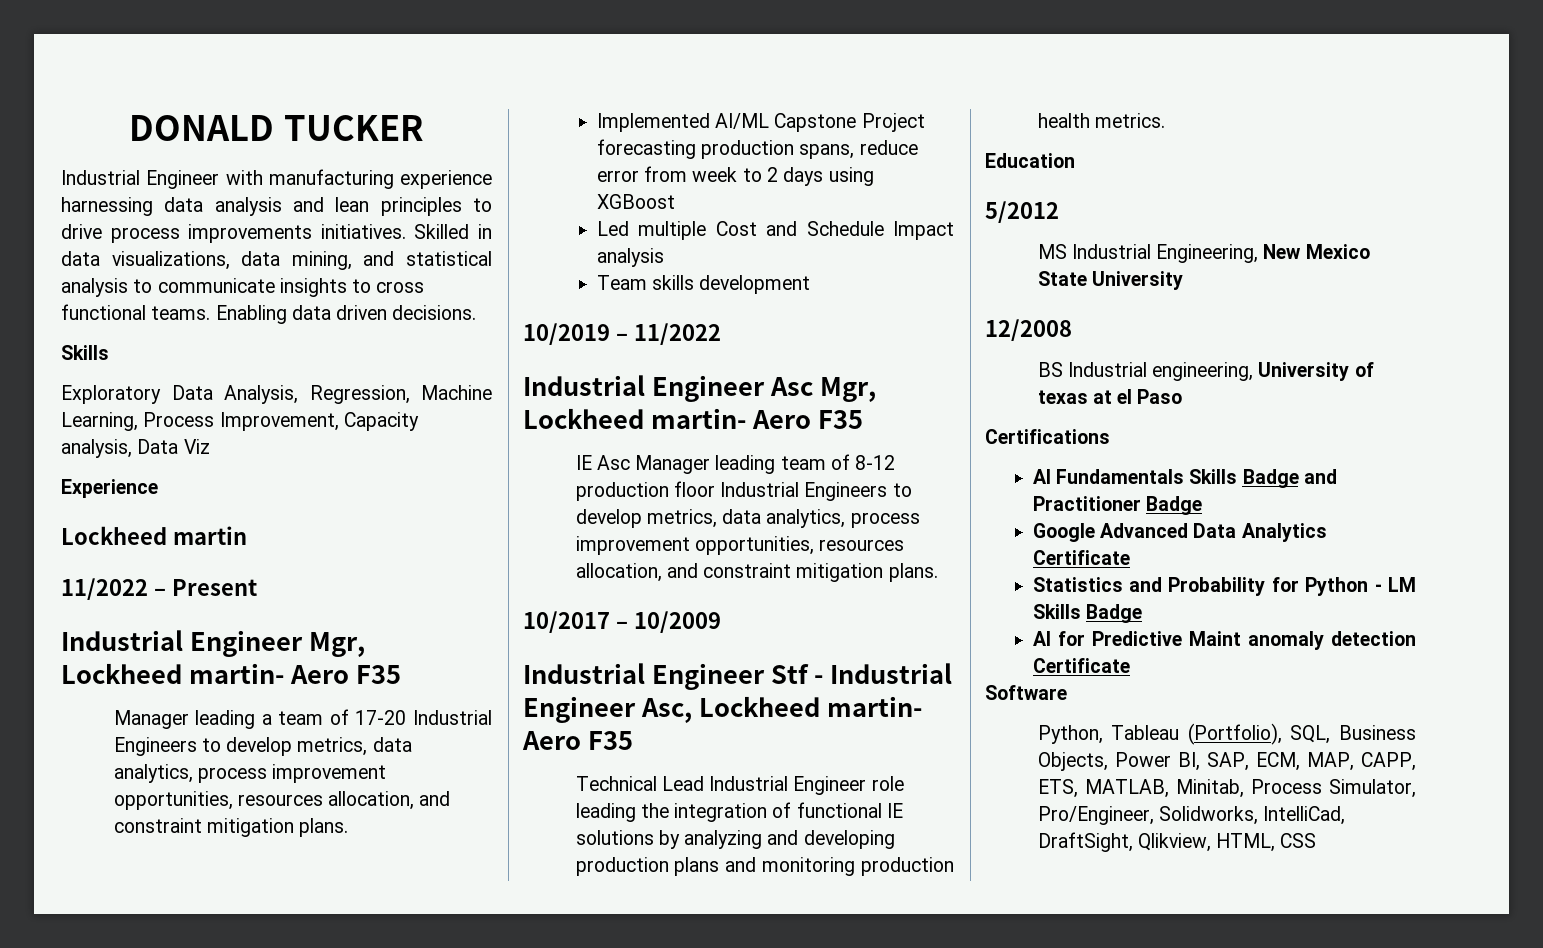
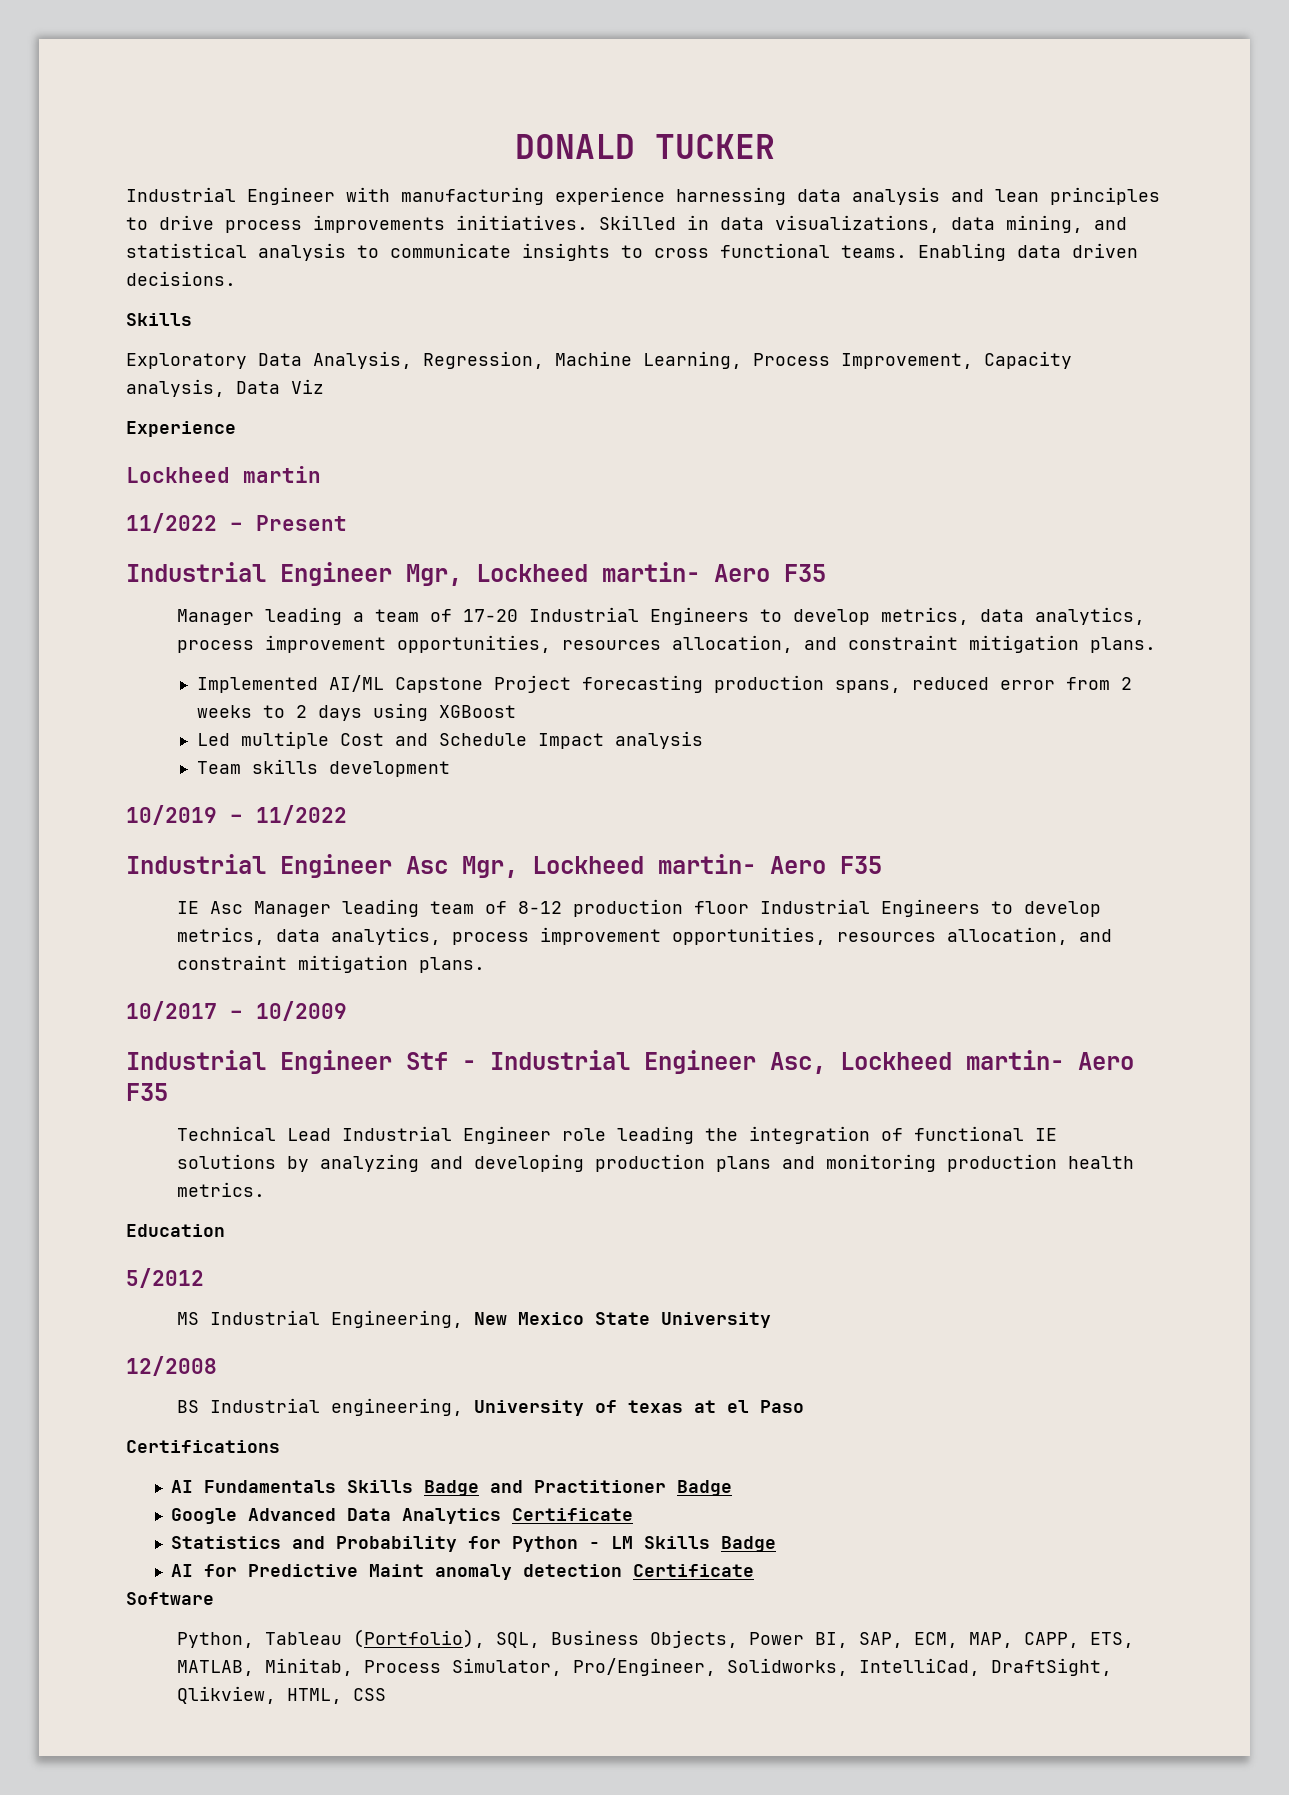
[859,140,918,155] reduce -> [911,677,989,690] reduced
[692,167,738,182] week -> [1120,677,1132,690] [196,705,252,718] 2 weeks

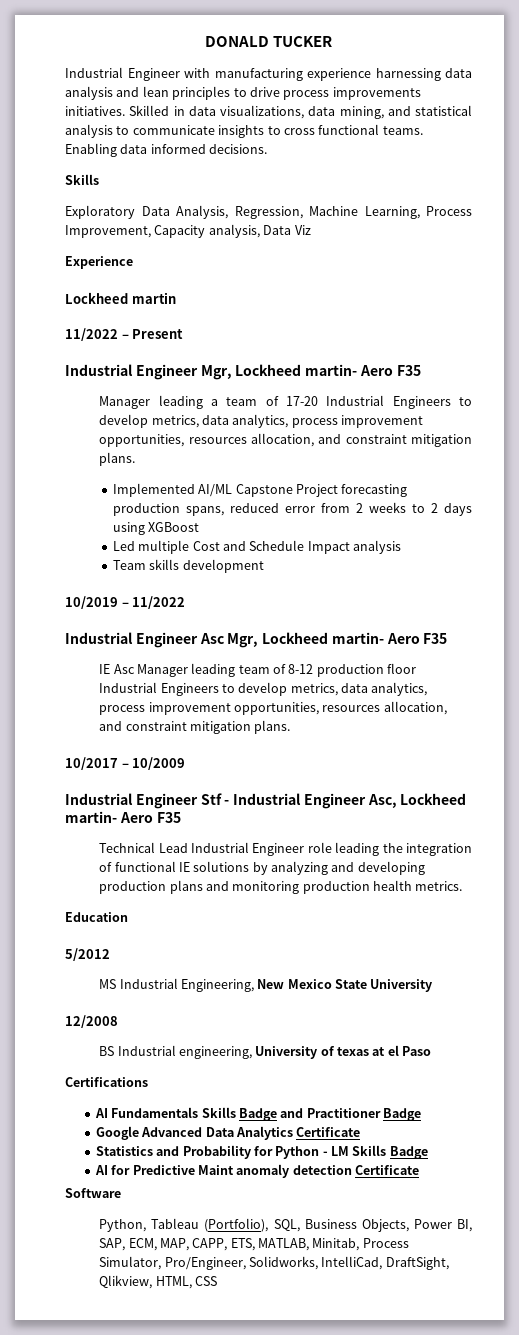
[1072,243,1138,258] driven -> [150,144,206,154] informed

